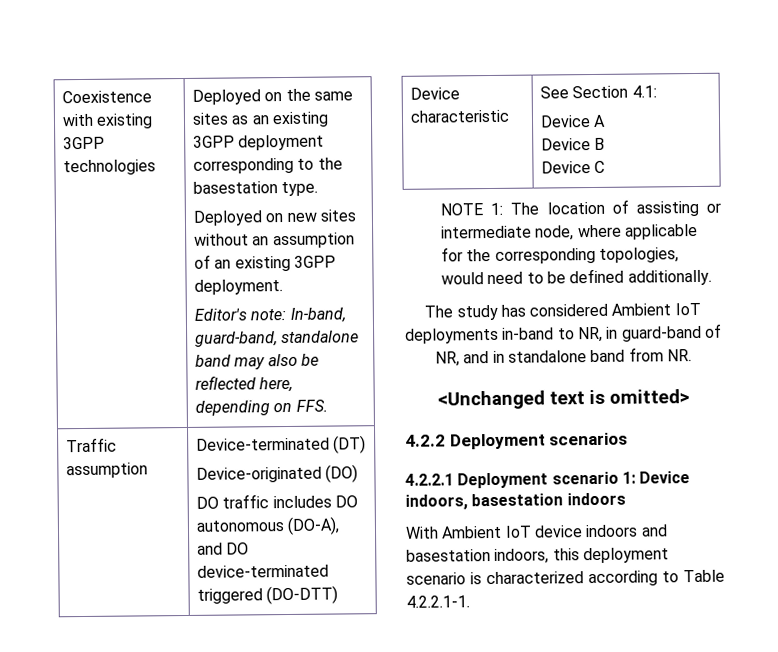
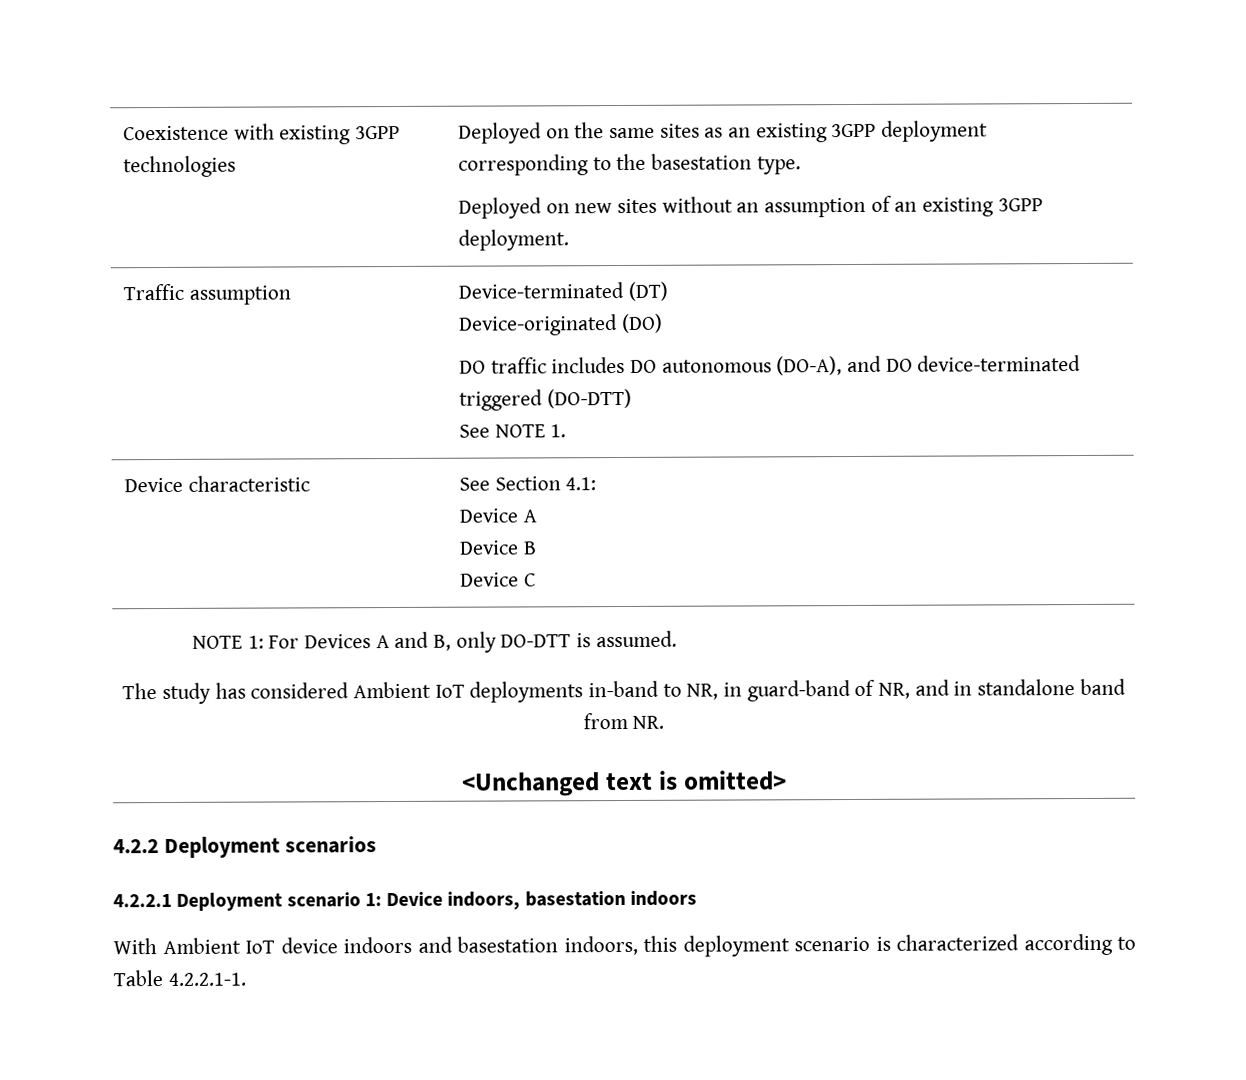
[194,307,346,323] [195,330,360,347] [195,353,319,370] [195,375,294,393] [195,399,328,416] // Editor's note: In-band, guard-band, standalone band may also be reflected here, depending on FFS. -> (570, 240) none
(339, 595) none -> [459,424,567,438] // See NOTE 1.
[510,199,721,217] [441,223,698,241] [441,247,679,264] [441,268,712,286] The location of assisting or intermediate node, where applicable for the corresponding topologies, would need to be defined additionally. -> [268,630,677,653] For Devices A and B, only DO-DTT is assumed.

